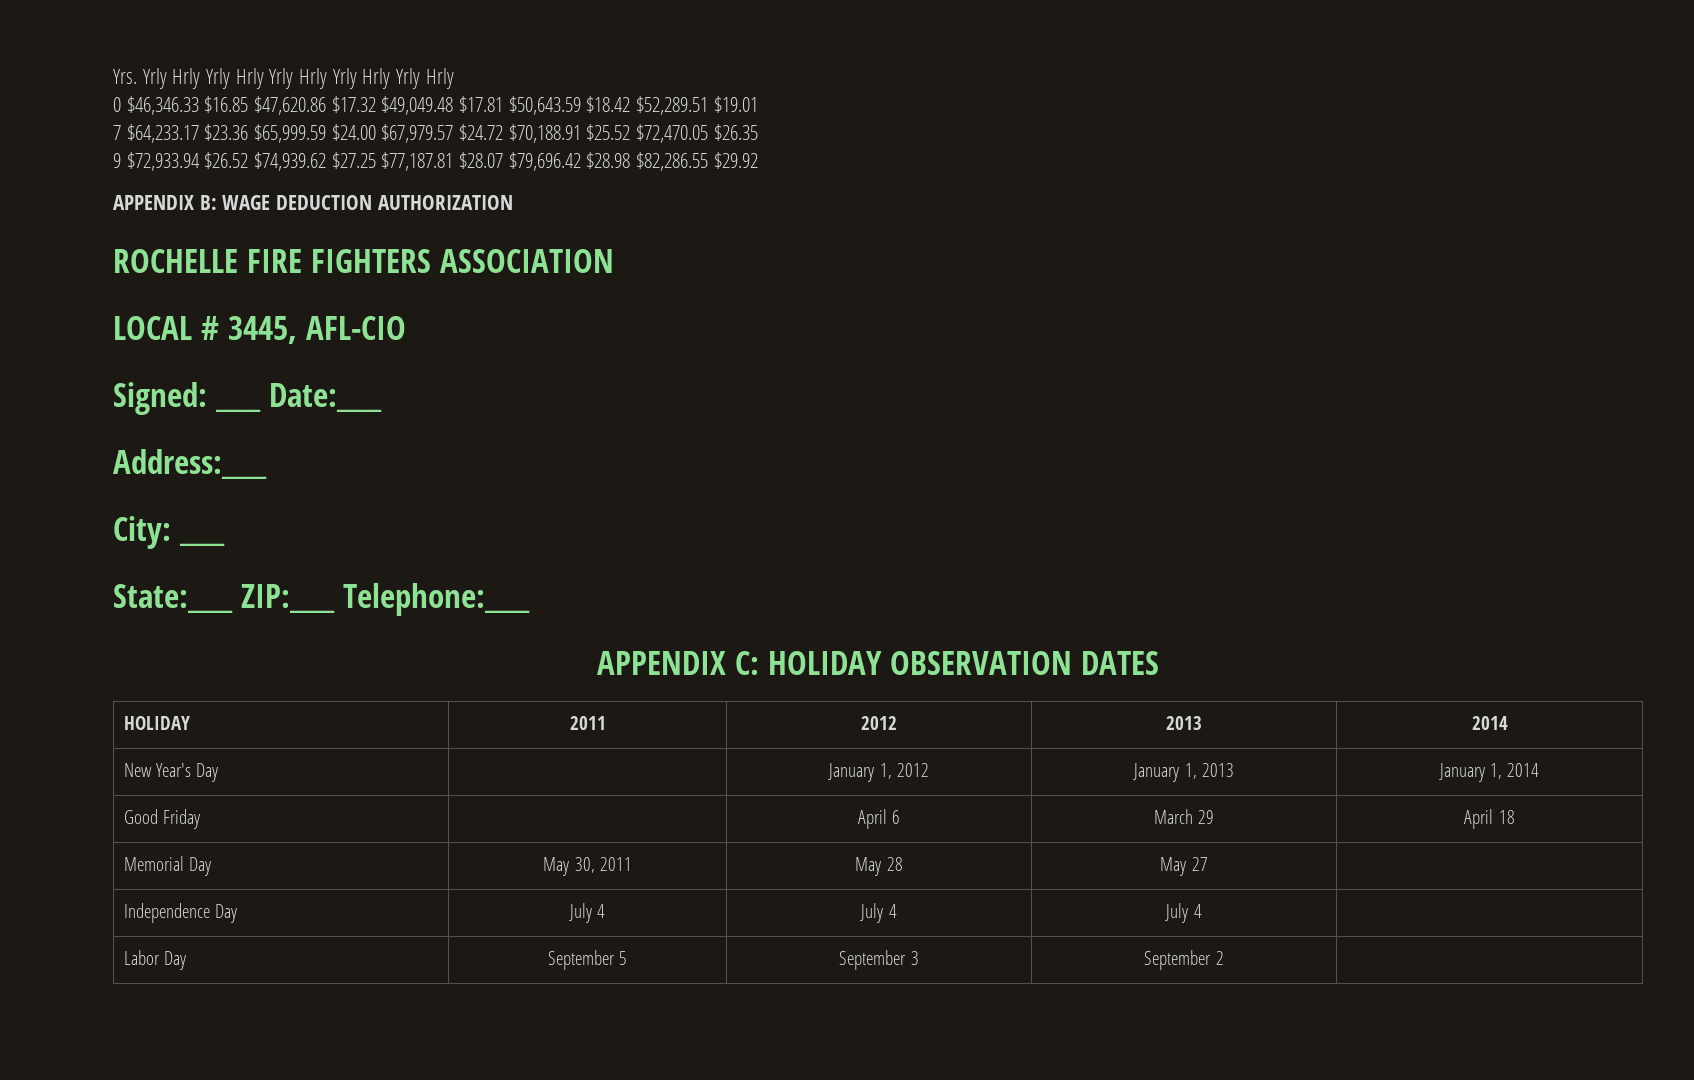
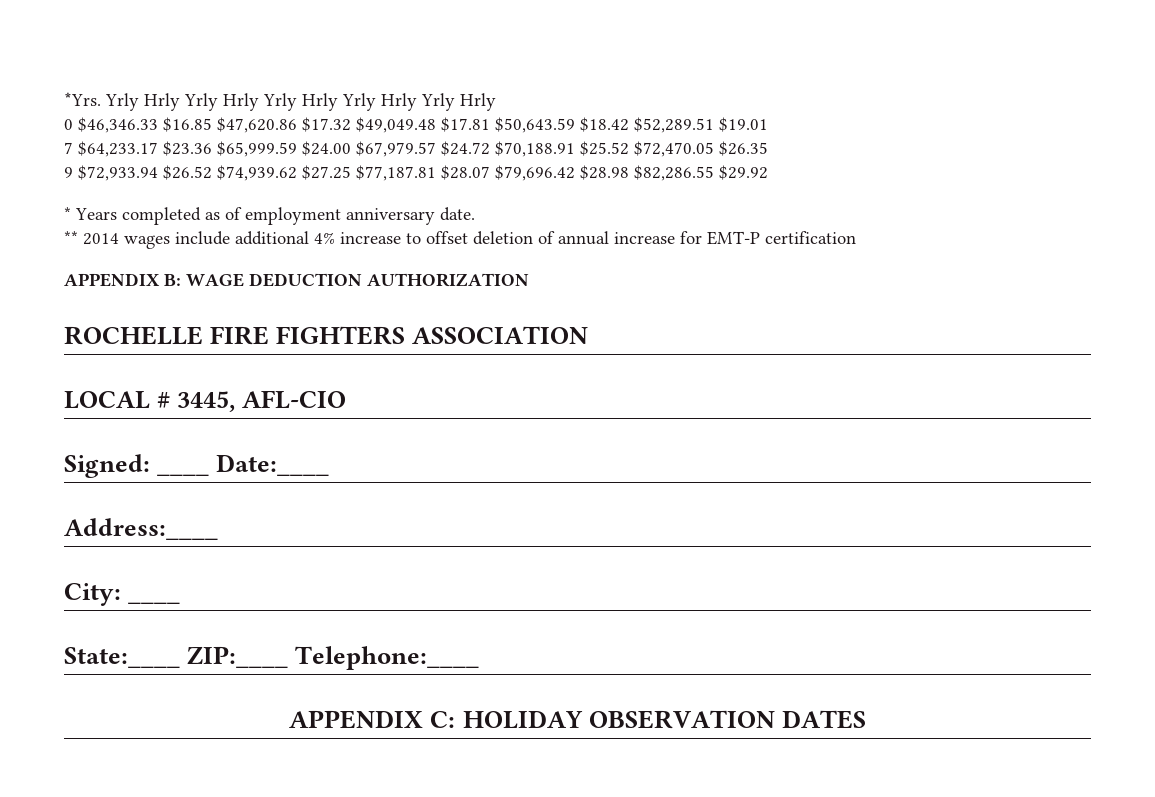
[113,69,137,84] Yrs. -> [64,92,101,106] *Yrs.
(758, 160) none -> [64,207,475,225] [64,231,856,249] // * Years completed as of employment anniversary date. // ** 2014 wages include additional 4% increase to offset deletion of annual increase for EMT-P certification
[123,716,190,730] [569,716,606,730] [861,716,897,730] [1166,716,1202,730] [1471,716,1508,730] [123,763,219,782] [828,763,929,782] [1133,763,1234,782] [1438,763,1540,782] [123,809,200,829] [857,809,901,829] [1153,809,1215,824] [1464,809,1515,829] [123,856,211,876] [543,857,632,876] [855,857,903,876] [1160,857,1208,876] [123,903,237,923] [568,903,606,923] [860,903,897,923] [1165,903,1202,923] [123,950,186,970] [547,950,628,970] [839,950,919,970] [1144,950,1224,970] // HOLIDAY | 2011 | 2012 | 2013 | 2014 // New Year's Day | | January 1, 2012 | January 1, 2013 | January 1, 2014 // Good Friday | | April 6 | March 29 | April 18 // Memorial Day | May 30, 2011 | May 28 | May 27 | // Independence Day | July 4 | July 4 | July 4 | // Labor Day | September 5 | September 3 | September 2 | -> (866, 719) none

